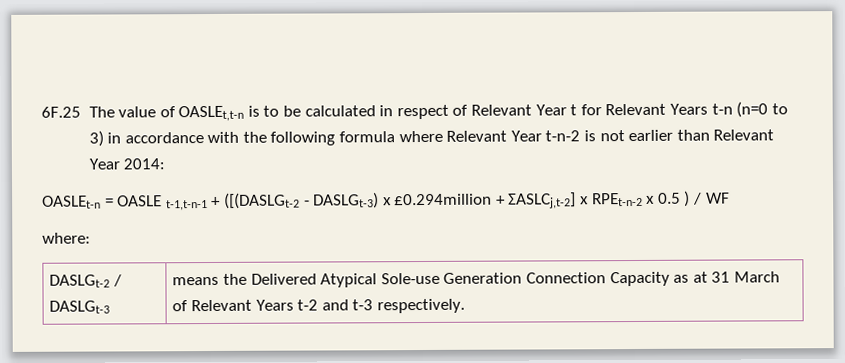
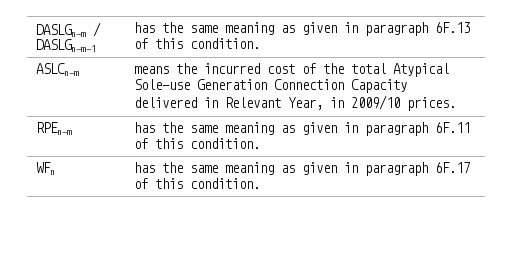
[41,101,788,122] [88,129,775,147] [88,158,166,170] [42,190,730,211] [42,232,91,244] [49,274,122,288] [49,300,111,314] [172,273,317,286] 6F.25 The value of OASLEt,t-n is to be calculated in respect of Relevant Year t for Relevant Years t-n (n=0 to 3) in accordance with the following formula where Relevant Year t-n-2 is not earlier than Relevant Year 2014: // OASLEt-n = OASLE t-1,t-n-1 + ([(DASLGt-2 - DASLGt-3) x £0.294million + ΣASLCj,t-2] x RPEt-n-2 x 0.5 ) / WF // where: // DASLGt-2 / DASLGt-3 | means the Delivered -> [36,22,102,37] [36,39,97,52] [134,22,471,36] [134,38,261,49] [36,63,80,76] [134,63,387,74] DASLGn-m / DASLGn-m-1 | has the same meaning as given in paragraph 6F.13 of this condition. // ASLCn-m | means the incurred cost of the total
[673,271,780,283] [172,298,465,314] as at 31 March of Relevant Years t-2 and t-3 respectively. -> [134,95,457,111] [36,122,73,135] [134,122,471,136] [134,138,261,149] [36,162,56,175] [134,162,471,176] [134,178,261,189] delivered in Relevant Year, in 2009/10 prices. // RPEn-m | has the same meaning as given in paragraph 6F.11 of this condition. // WFn | has the same meaning as given in paragraph 6F.17 of this condition.

